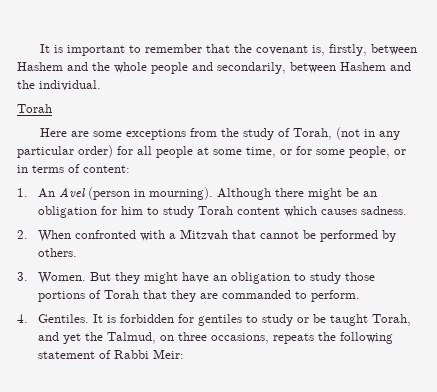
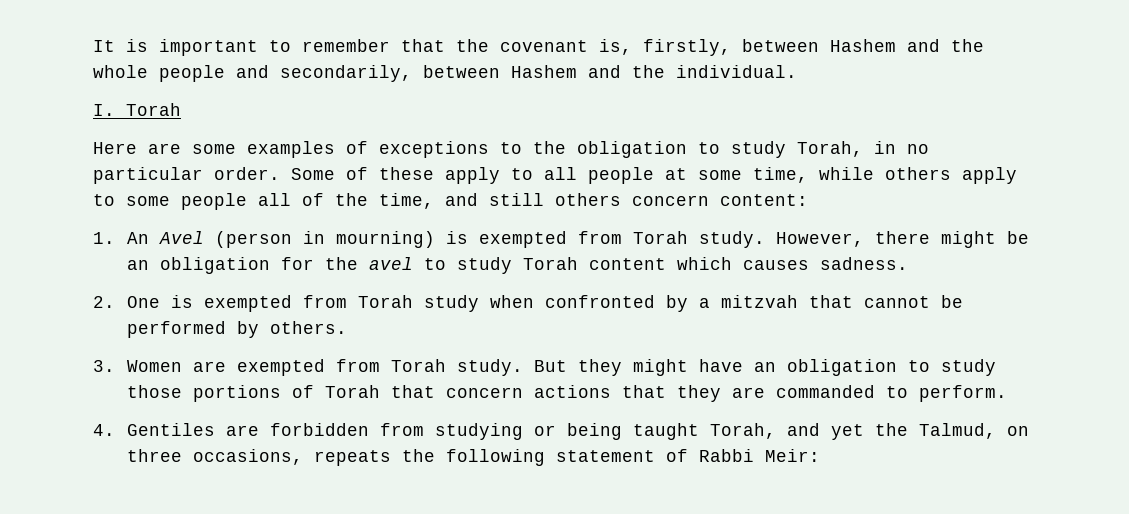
(101, 85) none -> [93,104,115,116] I.
[125,127,400,140] [17,145,133,158] exceptions from the study of Torah, (not in any particular order) for -> [247,141,929,158] [93,167,533,184] examples of exceptions to the obligation to study Torah, in no particular order. Some of these apply to
[280,146,406,158] [17,164,80,173] or for some people, or in terms of -> [819,167,1017,184] [93,193,709,210] while others apply to some people all of the time, and still others concern
[148,187,271,200] mourning). Although -> [335,231,864,248] mourning) is exempted from Torah study. However,
[120,206,143,215] him -> [324,257,413,270] the avel
[37,229,228,242] When confronted with a Mitzvah -> [126,295,798,312] One is exempted from Torah study when confronted by a mitzvah
[37,272,86,284] Women. -> [126,359,523,376] Women are exempted from Torah study.
(167, 294) none -> [445,385,666,398] concern actions that
[37,314,326,326] Gentiles. It is forbidden for gentiles to study or be -> [126,423,622,440] Gentiles are forbidden from studying or being

